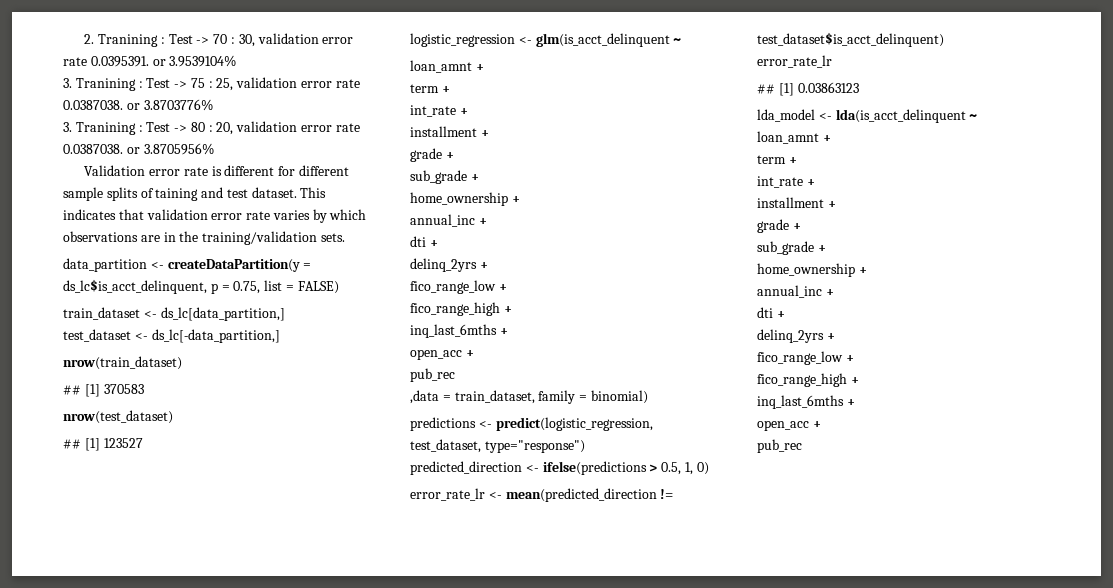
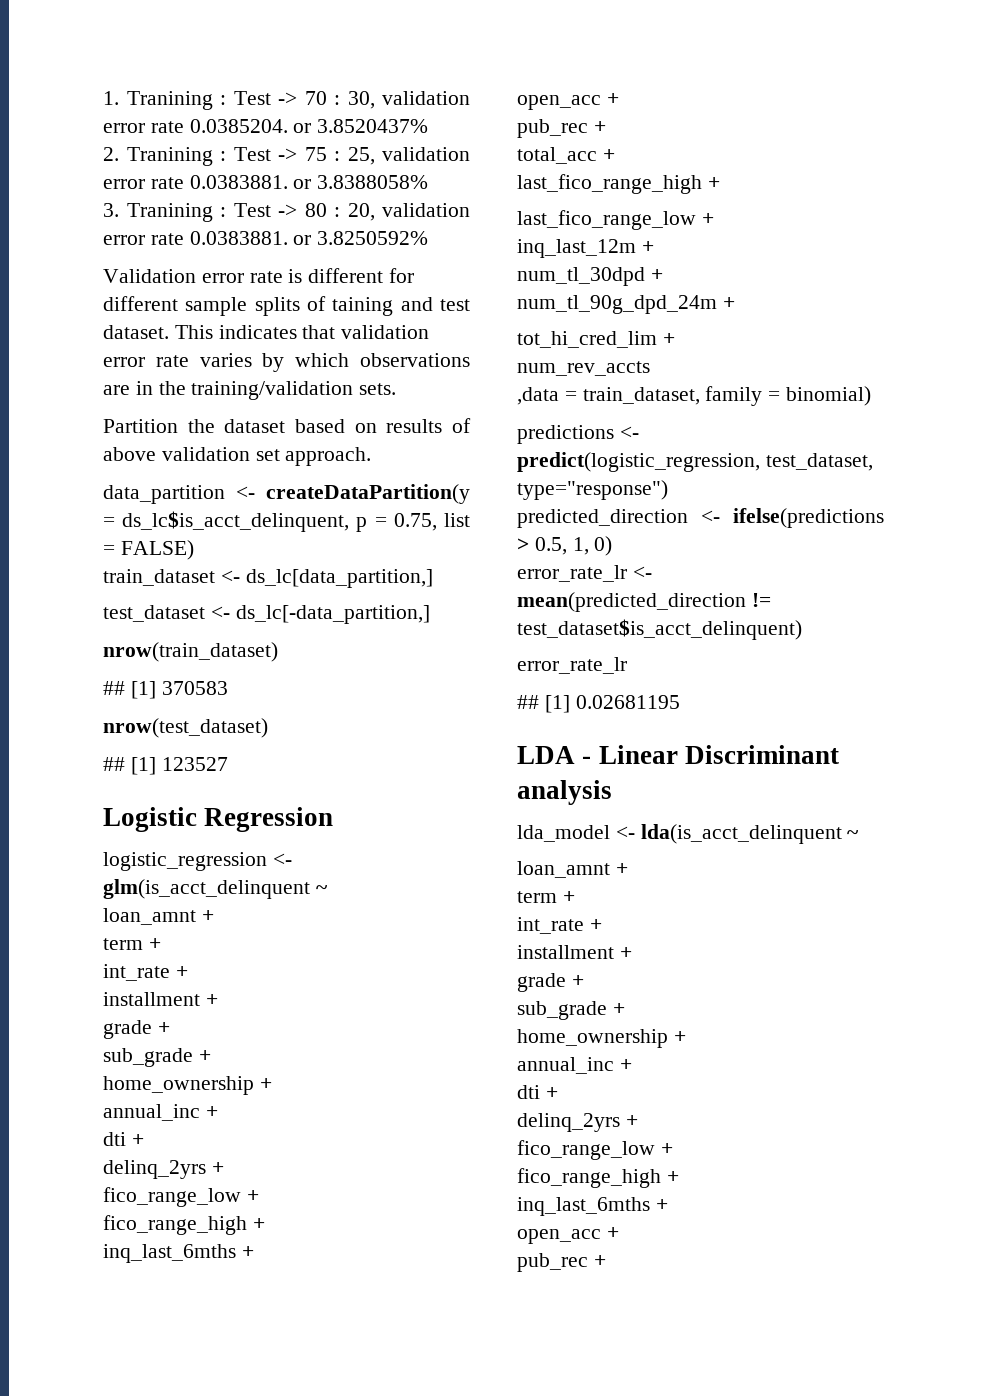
[84,34,95,44] 2. -> [103,91,119,105] 1.
[90,55,237,67] [63,78,72,88] 0.0395391. or 3.9539104% // 3. -> [189,119,429,133] [103,147,119,161] 0.0385204. or 3.8520437% // 2.
[63,99,213,111] 0.0387038. or 3.8703776% -> [189,175,429,189] 0.0383881. or 3.8388058%
[63,143,214,155] 0.0387038. or 3.8705956% -> [189,231,429,245] 0.0383881. or 3.8250592%
(345, 237) none -> [103,418,471,433] [103,447,372,466] // Partition the dataset based on results of above validation set approach.
(143, 443) none -> [103,807,334,832] // Logistic Regression
(455, 375) none -> [593,121,606,133] [517,147,615,164] [517,174,720,194] [517,210,714,230] [517,239,654,258] [517,267,663,286] [517,295,735,314] [517,331,675,348] [517,361,650,376] + // total_acc + // last_fico_range_high + // last_fico_range_low + // inq_last_12m + // num_tl_30dpd + // num_tl_90g_dpd_24m + // tot_hi_cred_lim + // num_rev_accts
[797,82,859,93] 0.03863123 -> [575,695,680,709] [517,745,839,764] [517,780,612,805] 0.02681195 // LDA - Linear Discriminant analysis
(802, 446) none -> [593,1255,606,1267] +

